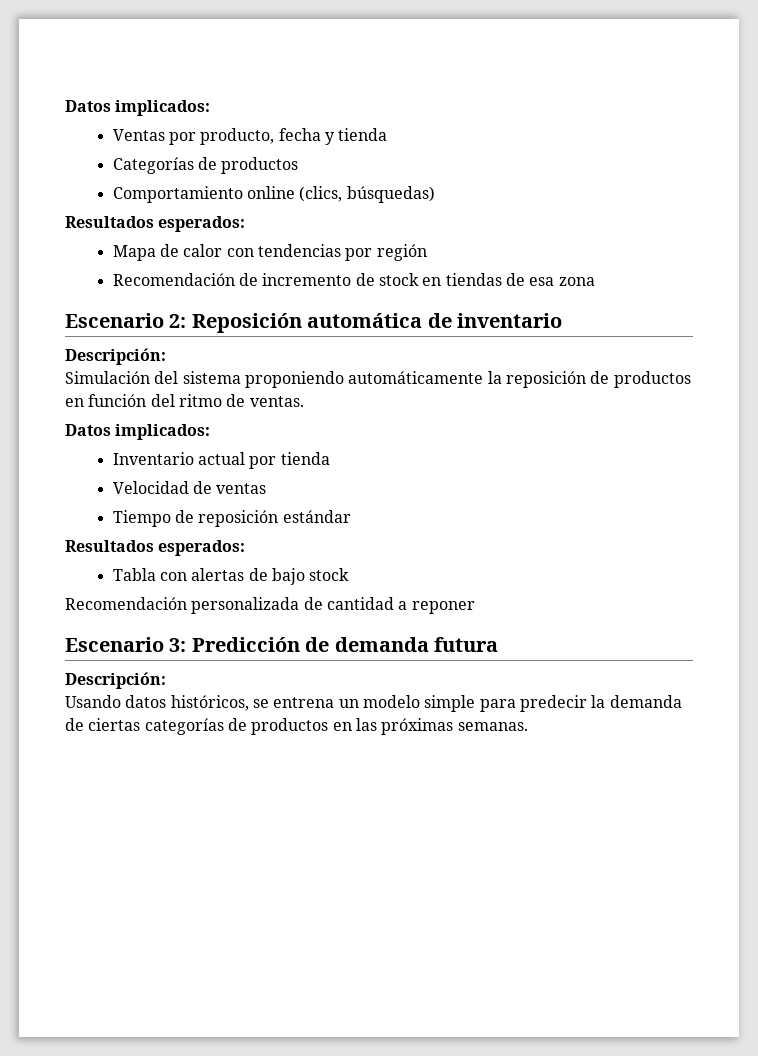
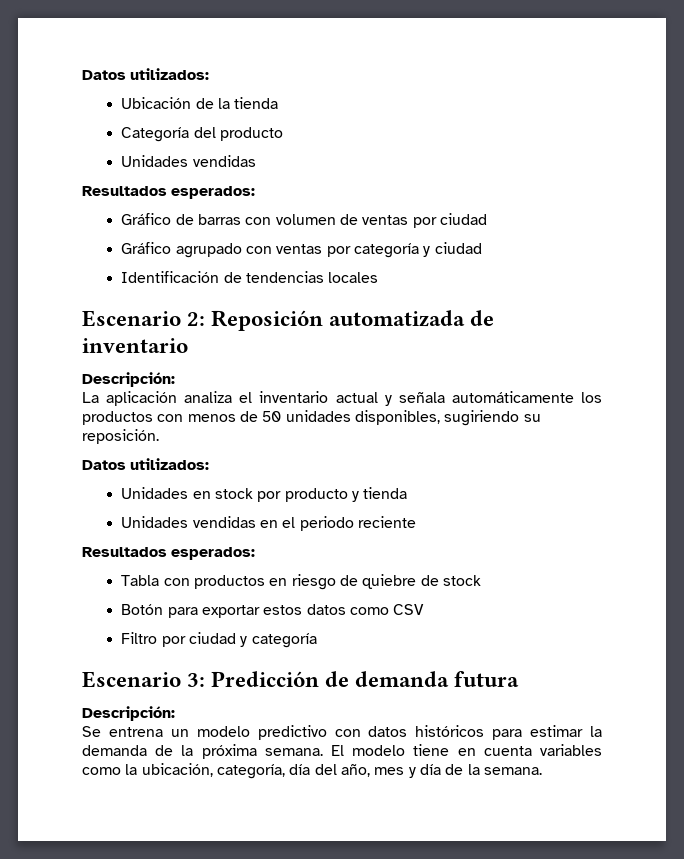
[65,100,211,116] [112,128,388,145] [112,157,299,174] [112,186,435,203] [65,216,246,232] [112,244,427,261] [112,273,595,286] Datos implicados: // Ventas por producto, fecha y tienda // Categorías de productos // Comportamiento online (clics, búsquedas) // Resultados esperados: // Mapa de calor con tendencias por región // Recomendación de incremento de stock en tiendas de esa zona -> [82,68,210,80] [121,97,279,109] [121,127,284,142] [121,155,256,167] [82,186,256,199] [121,213,488,228] [121,242,482,258] [121,271,379,283] Datos utilizados: // Ubicación de la tienda // Categoría del producto // Unidades vendidas // Resultados esperados: // Gráfico de barras con volumen de ventas por ciudad // Gráfico agrupado con ventas por categoría y ciudad // Identificación de tendencias locales
[307,313,423,328] automática -> [329,310,466,327] automatizada
[65,371,691,388] [65,394,304,407] [65,424,211,440] [112,452,330,469] [112,481,267,494] [112,510,351,527] [65,540,246,556] [112,568,350,585] [65,597,475,614] Simulación del sistema proponiendo automáticamente la reposición de productos en función del ritmo de ventas. // Datos implicados: // Inventario actual por tienda // Velocidad de ventas // Tiempo de reposición estándar // Resultados esperados: // Tabla con alertas de bajo stock // Recomendación personalizada de cantidad a reponer -> [82,391,602,406] [82,410,541,426] [82,429,159,444] [82,458,210,470] [121,487,408,502] [121,516,417,531] [82,547,256,560] [121,574,482,590] [121,604,425,618] [121,632,317,648] La aplicación analiza el inventario actual y señala automáticamente los productos con menos de 50 unidades disponibles, sugiriendo su reposición. // Datos utilizados: // Unidades en stock por producto y tienda // Unidades vendidas en el periodo reciente // Resultados esperados: // Tabla con productos en riesgo de quiebre de stock // Botón para exportar estos datos como CSV // Filtro por ciudad y categoría
[65,695,682,712] [65,718,528,735] Usando datos históricos, se entrena un modelo simple para predecir la demanda de ciertas categorías de productos en las próximas semanas. -> [82,725,602,740] [82,744,602,759] [82,763,542,779] Se entrena un modelo predictivo con datos históricos para estimar la demanda de la próxima semana. El modelo tiene en cuenta variables como la ubicación, categoría, día del año, mes y día de la semana.

